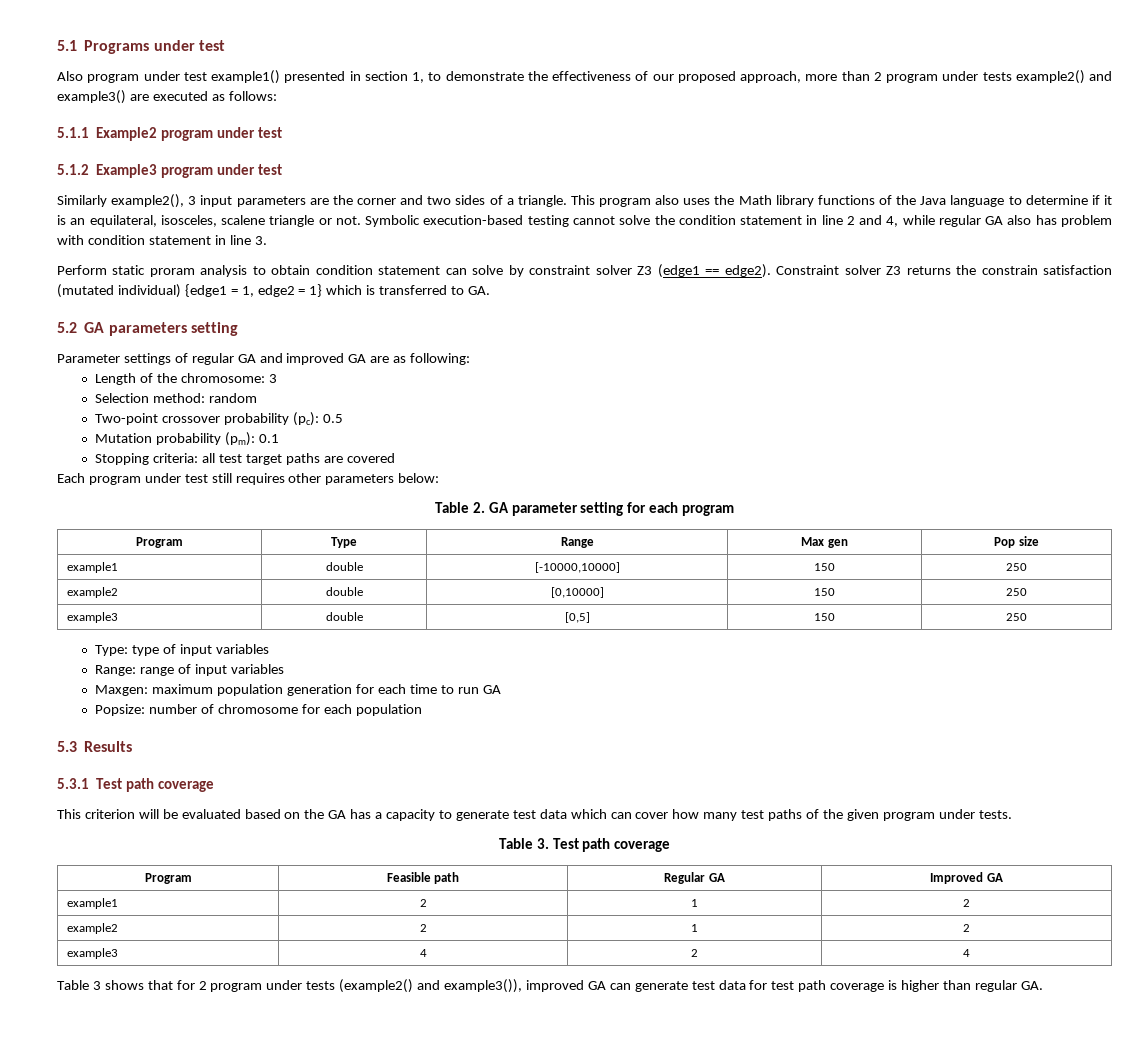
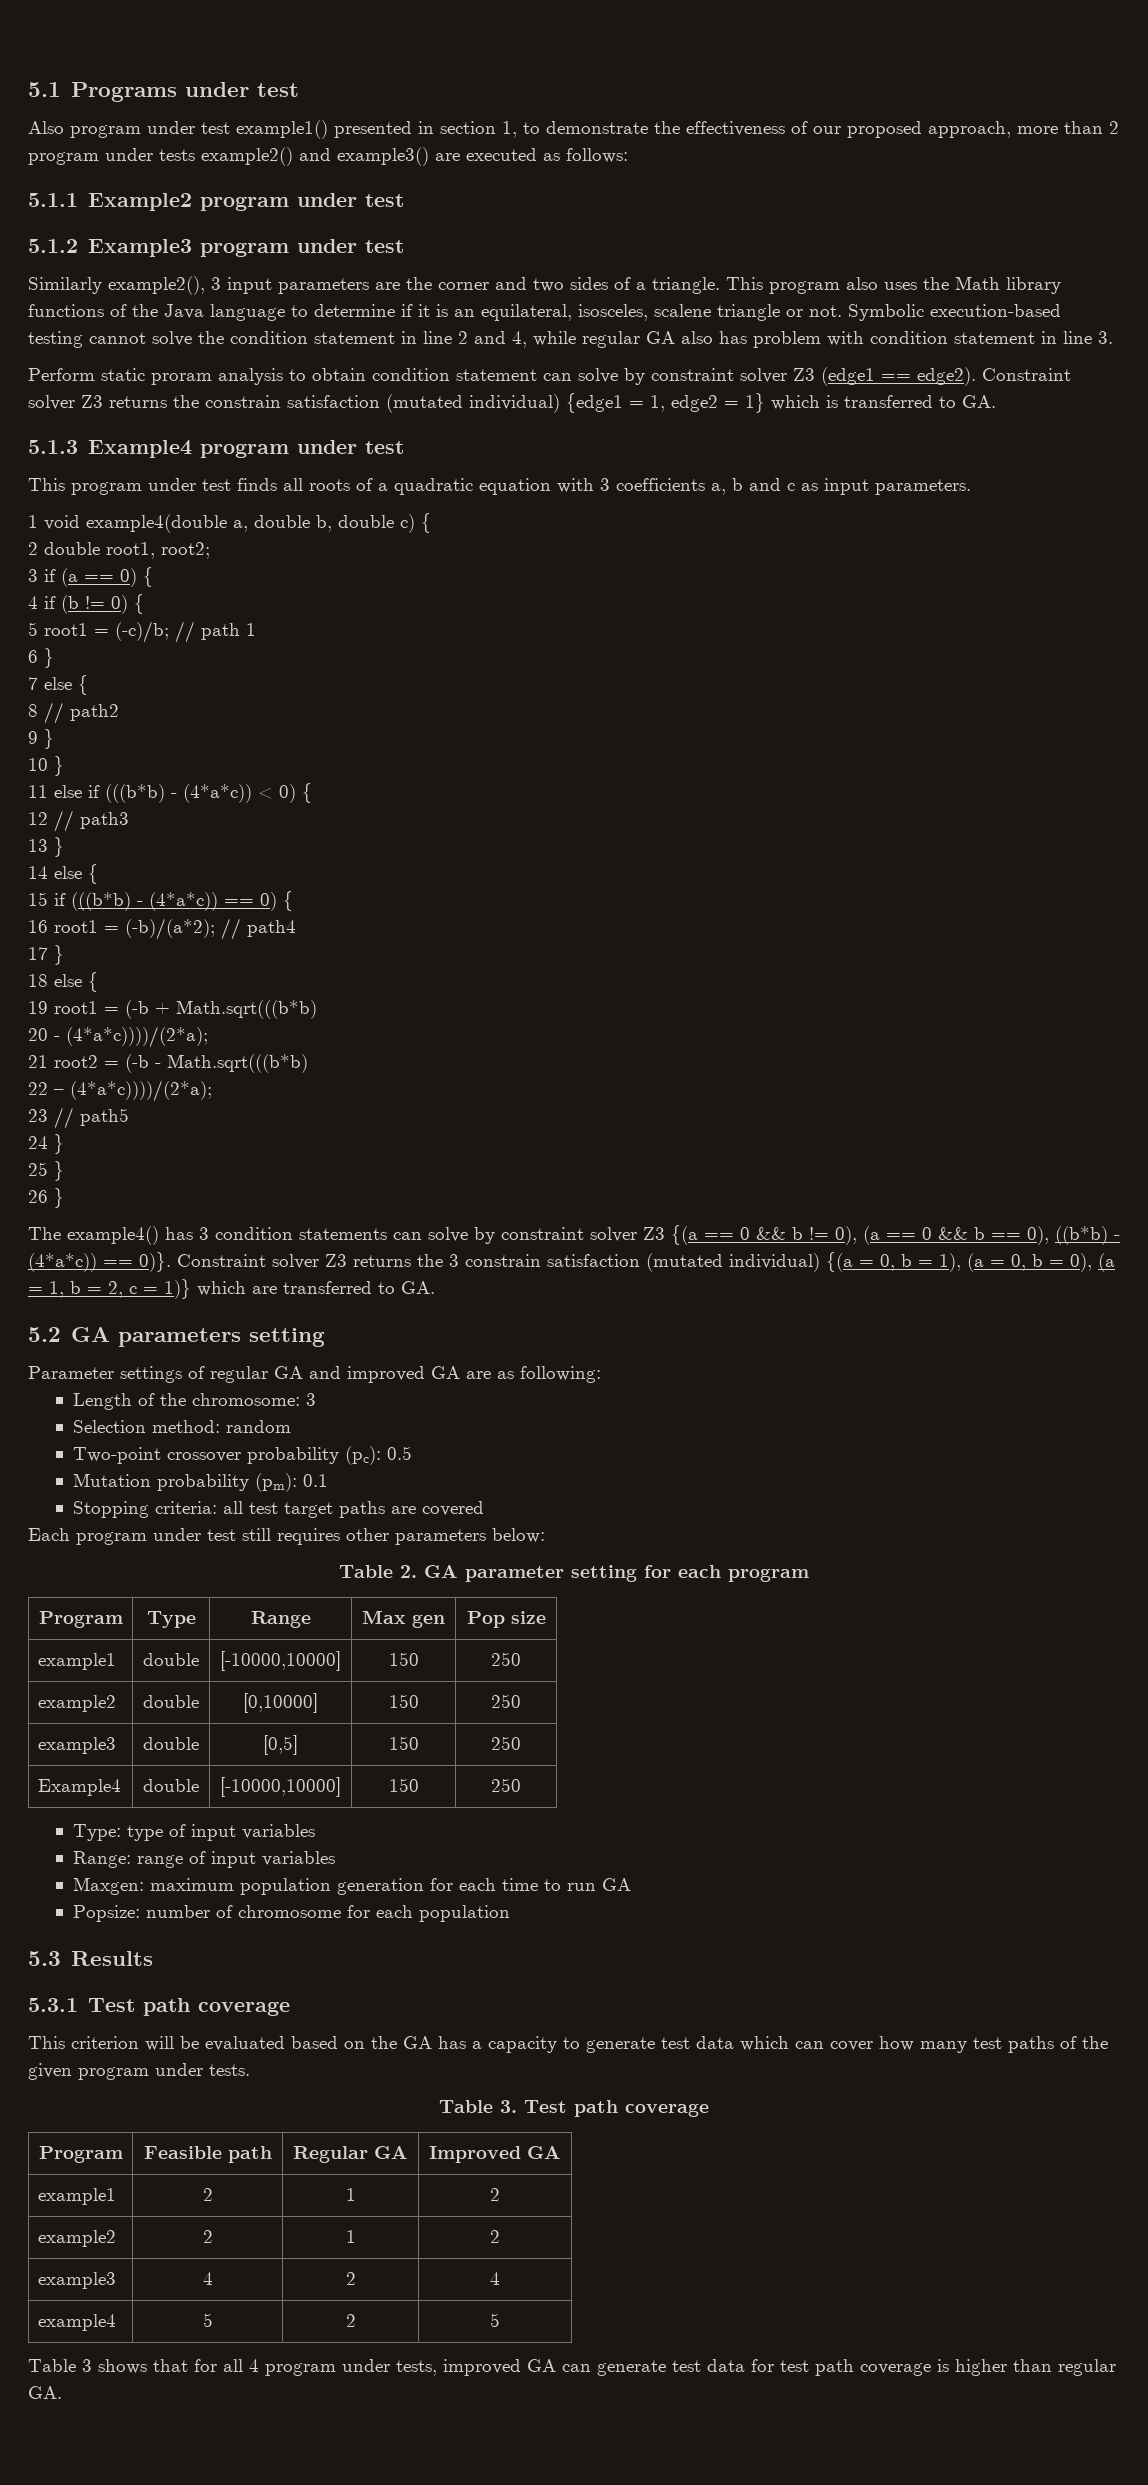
(490, 290) none -> [28,440,404,458] [28,478,971,495] [28,513,431,533] [28,542,210,559] [28,567,153,587] [28,594,144,614] [28,621,256,643] [28,648,54,668] [28,675,88,695] [28,702,119,724] [28,729,54,749] [28,756,64,776] [28,783,312,803] [28,810,129,832] [28,837,64,857] [28,864,98,884] [28,891,293,911] [28,918,296,940] [28,945,64,965] [28,972,98,992] [28,1000,317,1019] [28,1026,208,1048] [28,1054,308,1073] [28,1080,212,1102] [28,1107,129,1129] [28,1134,64,1154] [28,1161,64,1181] [28,1188,64,1208] [28,1225,1120,1245] [28,1252,1115,1272] [28,1279,435,1299] // 5.1.3 Example4 program under test // This program under test finds all roots of a quadratic equation with 3 coefficients a, b and c as input parameters. // 1 void example4(double a, double b, double c) { // 2 double root1, root2; // 3 if (a == 0) { // 4 if (b != 0) { // 5 root1 = (-c)/b; // path 1 // 6 } // 7 else { // 8 // path2 // 9 } // 10 } // 11 else if (((b*b) - (4*a*c)) < 0) { // 12 // path3 // 13 } // 14 else { // 15 if (((b*b) - (4*a*c)) == 0) { // 16 root1 = (-b)/(a*2); // path4 // 17 } // 18 else { // 19 root1 = (-b + Math.sqrt(((b*b) // 20 - (4*a*c))))/(2*a); // 21 root2 = (-b - Math.sqrt(((b*b) // 22 – (4*a*c))))/(2*a); // 23 // path5 // 24 } // 25 } // 26 } // The example4() has 3 condition statements can solve by constraint solver Z3 {(a == 0 && b != 0), (a == 0 && b == 0), ((b*b) - (4*a*c)) == 0)}. Constraint solver Z3 returns the 3 constrain satisfaction (mutated individual) {(a = 0, b = 1), (a = 0, b = 0), (a = 1, b = 2, c = 1)} which are transferred to GA.
(1027, 617) none -> [37,1779,121,1796] [143,1779,199,1792] [220,1777,341,1797] [388,1778,419,1792] [491,1778,521,1792] // Example4 | double | [-10000,10000] | 150 | 250
(970, 953) none -> [37,2314,116,2331] [202,2313,213,2327] [345,2314,356,2327] [490,2313,500,2327] // example4 | 5 | 2 | 5
[198,979,523,993] 2 program under tests (example2() and example3()), -> [223,2359,437,2376] all 4 program under tests,

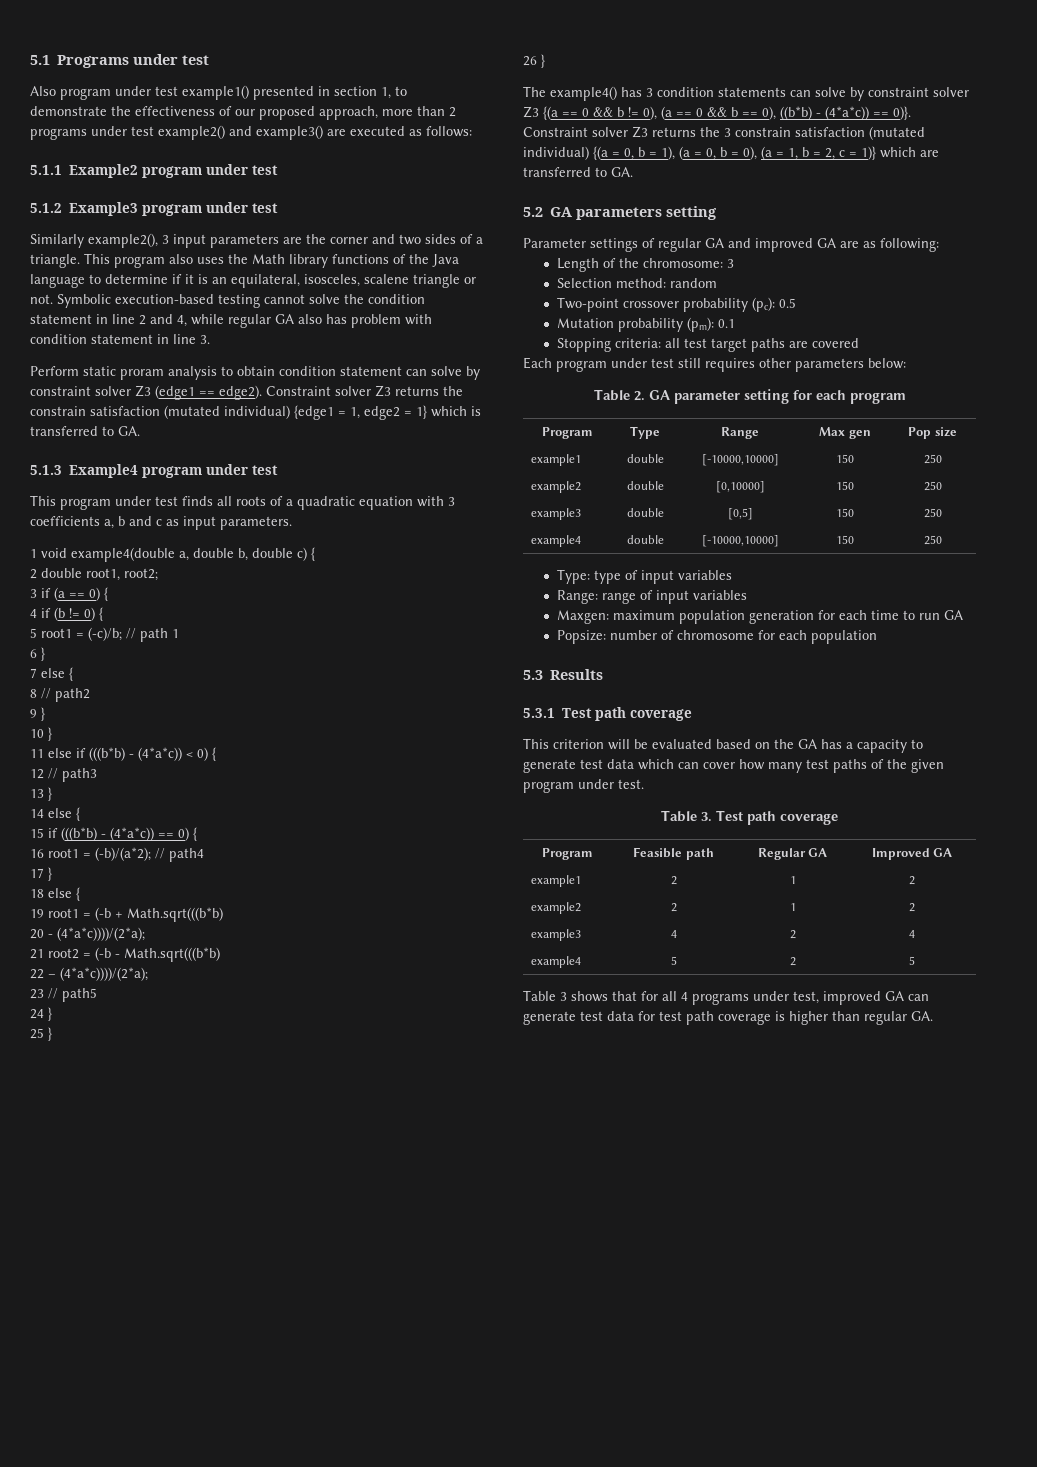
[28,148,195,165] program under tests -> [30,126,154,140] programs under test
[37,1779,121,1796] Example4 -> [531,535,582,547] example4
[209,2064,250,2076] tests. -> [618,779,644,789] test.
[265,2359,437,2376] program under tests, -> [692,991,819,1005] programs under test,

